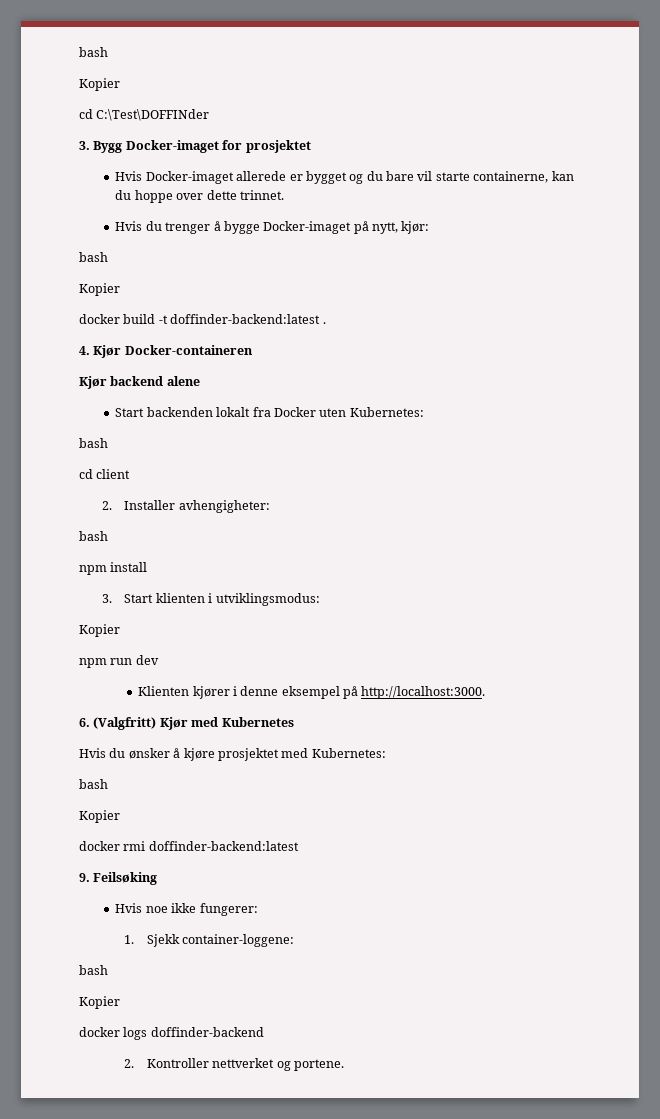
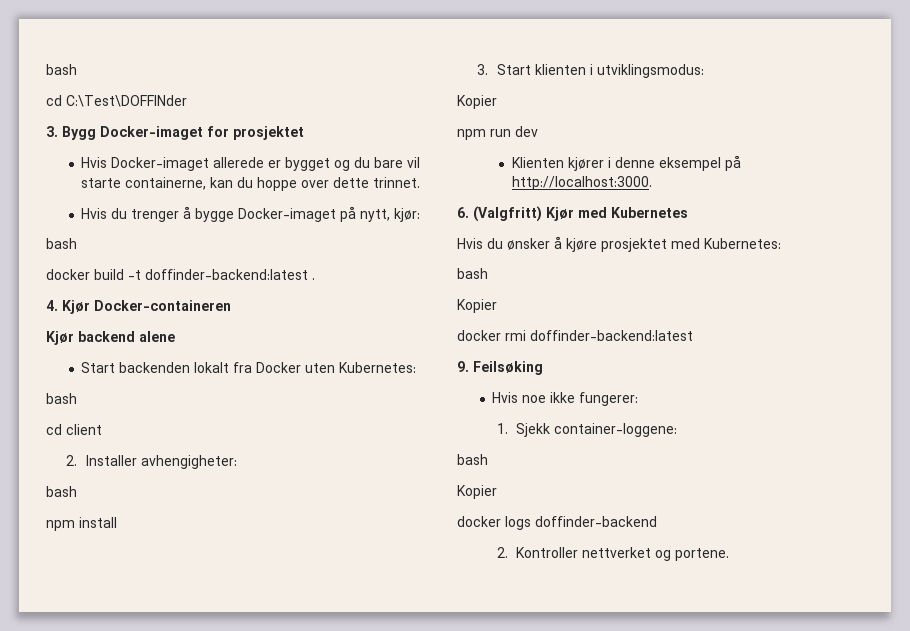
[79,47,108,57] [79,78,120,91] bash // Kopier -> [46,64,77,75] bash
[79,283,120,296] // Kopier -> (77, 243) none

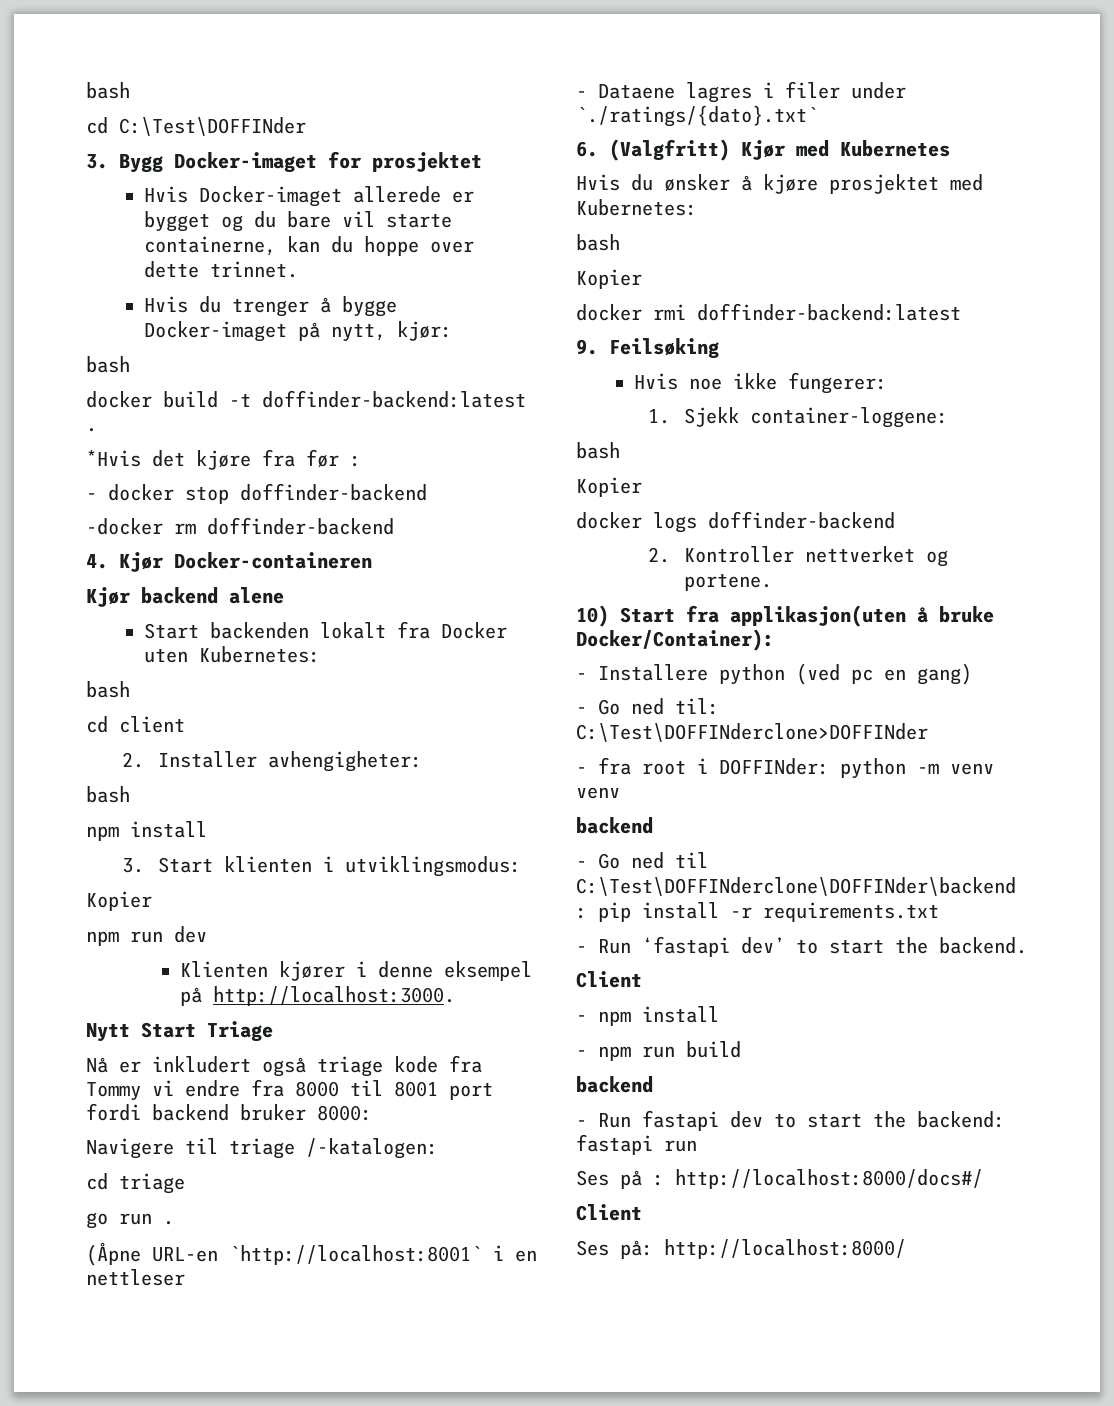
(315, 279) none -> [86,449,361,470] [86,483,427,504] [86,517,394,535] // *Hvis det kjøre fra før : // - docker stop doffinder-backend // -docker rm doffinder-backend
(652, 183) none -> [86,1021,273,1042] [86,1055,482,1077] [86,1079,493,1101] [86,1103,372,1121] [86,1138,438,1159] [86,1173,185,1194] [86,1212,174,1229] [86,1242,537,1266] [86,1269,185,1286] [576,81,906,103] [576,105,818,127] // Nytt Start Triage // Nå er inkludert også triage kode fra Tommy vi endre fra 8000 til 8001 port fordi backend bruker 8000: // Navigere til triage /-katalogen: // cd triage // go run . // (Åpne URL-en `http://localhost:8001` i en nettleser // - Dataene lagres i filer under `./ratings/{dato}.txt`
(730, 554) none -> [576,605,994,627] [576,629,774,651] [576,663,972,685] [576,698,719,715] [576,723,928,742] [576,757,994,779] [576,787,620,799] [576,817,653,834] [576,852,708,869] [576,877,1016,896] [576,902,939,922] [576,936,1027,957] [576,971,642,988] [576,1006,719,1026] [576,1041,741,1061] [576,1076,653,1093] [576,1110,1005,1131] [576,1134,697,1155] [576,1169,983,1189] [576,1204,642,1221] [576,1239,906,1259] // 10) Start fra applikasjon(uten å bruke Docker/Container): // - Installere python (ved pc en gang) // - Go ned til: C:\Test\DOFFINderclone>DOFFINder // - fra root i DOFFINder: python -m venv venv // backend // - Go ned til C:\Test\DOFFINderclone\DOFFINder\backend : pip install -r requirements.txt // - Run ‘fastapi dev’ to start the backend. // Client // - npm install // - npm run build // backend // - Run fastapi dev to start the backend: fastapi run // Ses på : http://localhost:8000/docs#/ // Client // Ses på: http://localhost:8000/

